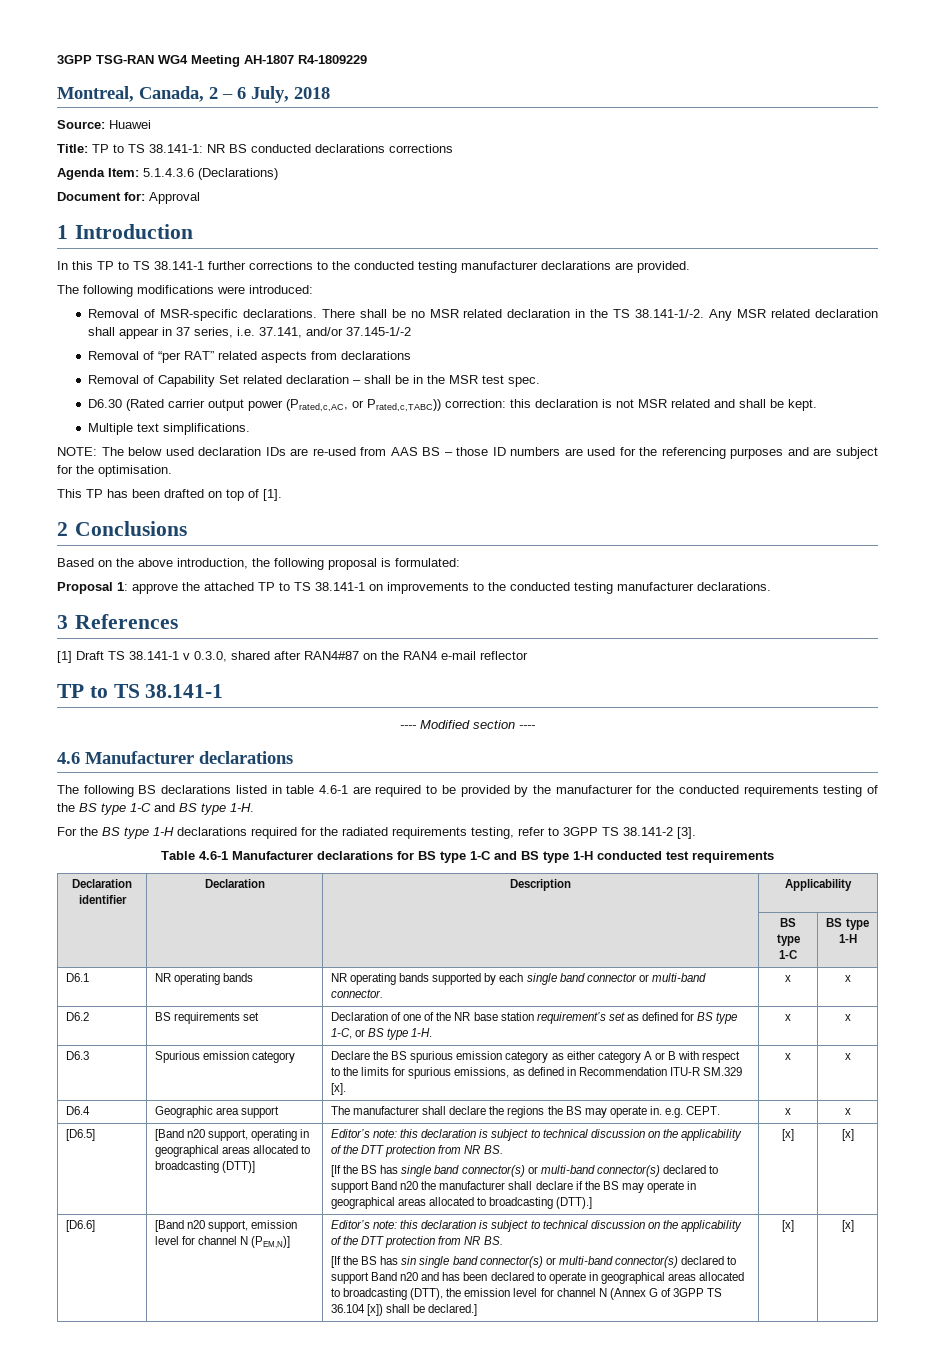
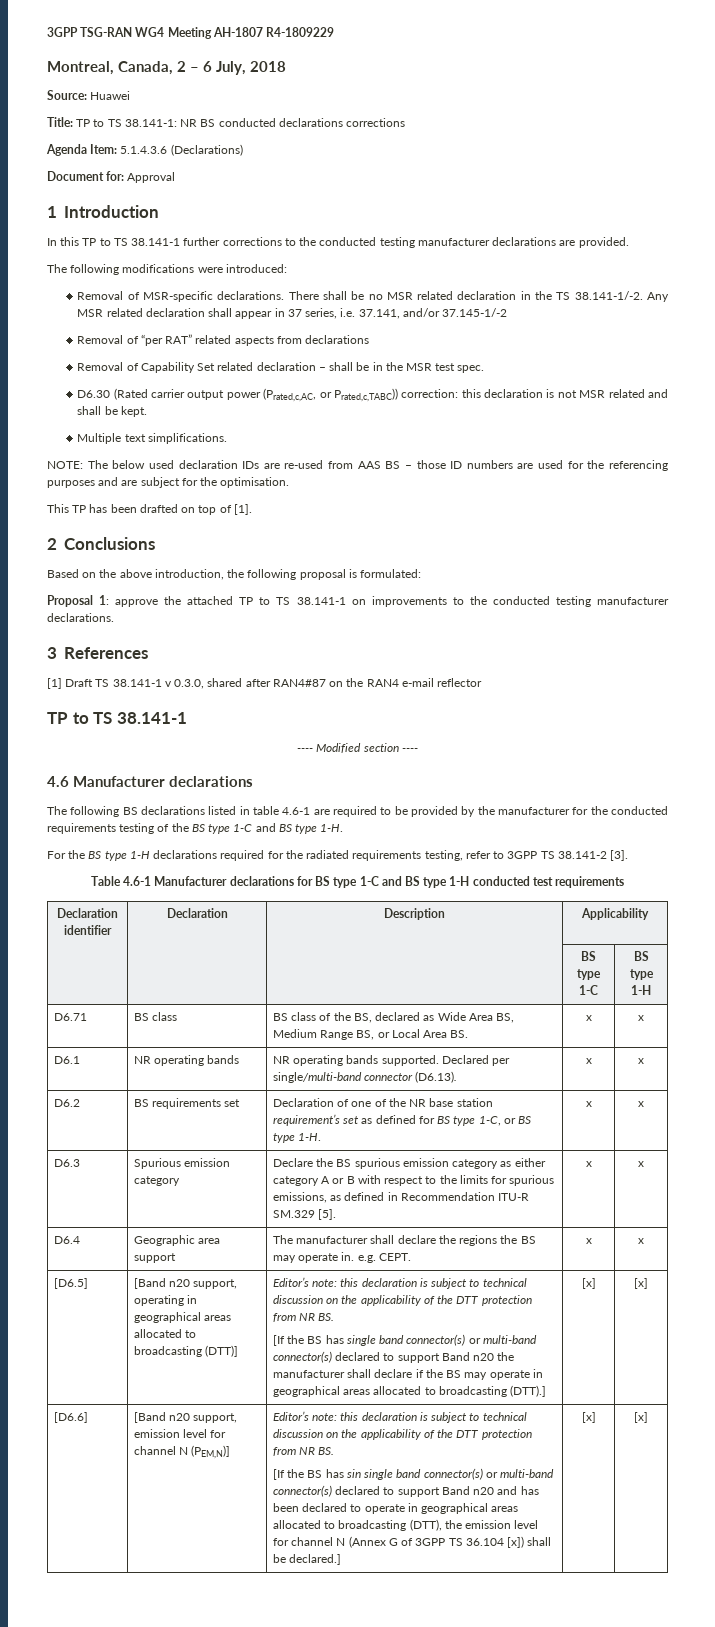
(857, 938) none -> [53,1013,87,1021] [133,1012,178,1021] [272,1012,515,1023] [272,1029,469,1040] [585,1015,592,1021] [638,1015,644,1021] // D6.71 | BS class | BS class of the BS, declared as Wide Area BS, Medium Range BS, or Local Area BS. | x | x
[432,973,707,985] [330,989,383,998] supported by each single band connector or multi-band connector. -> [381,1055,511,1066] [272,1071,458,1083] supported. Declared per single/multi-band connector (D6.13).
[330,1083,346,1095] [x]. -> [318,1209,337,1220] [5].

